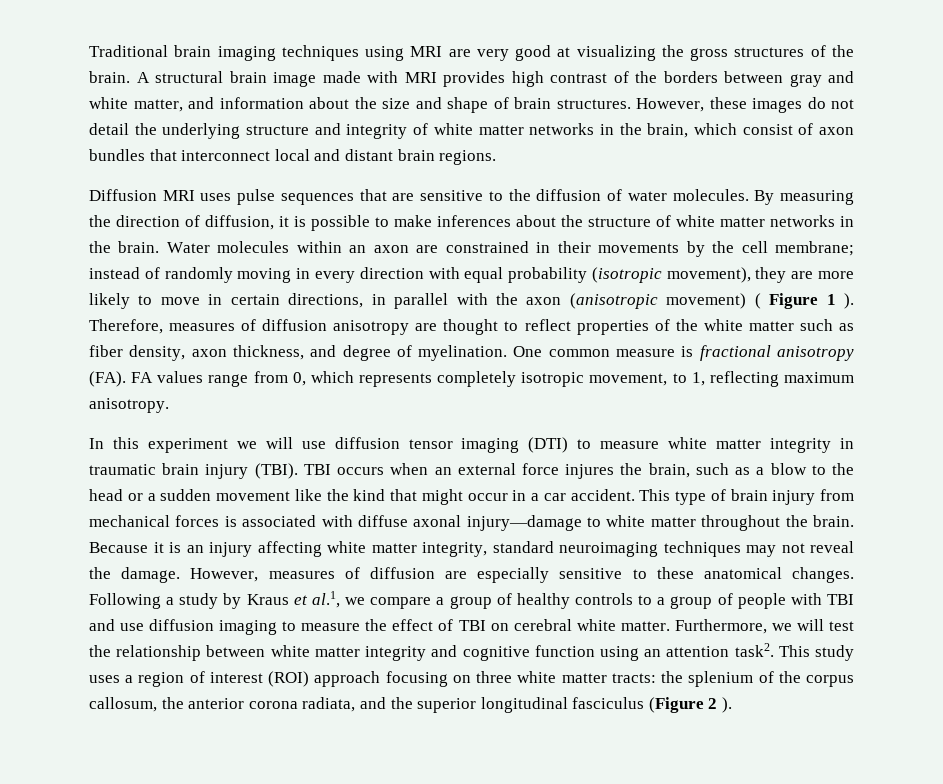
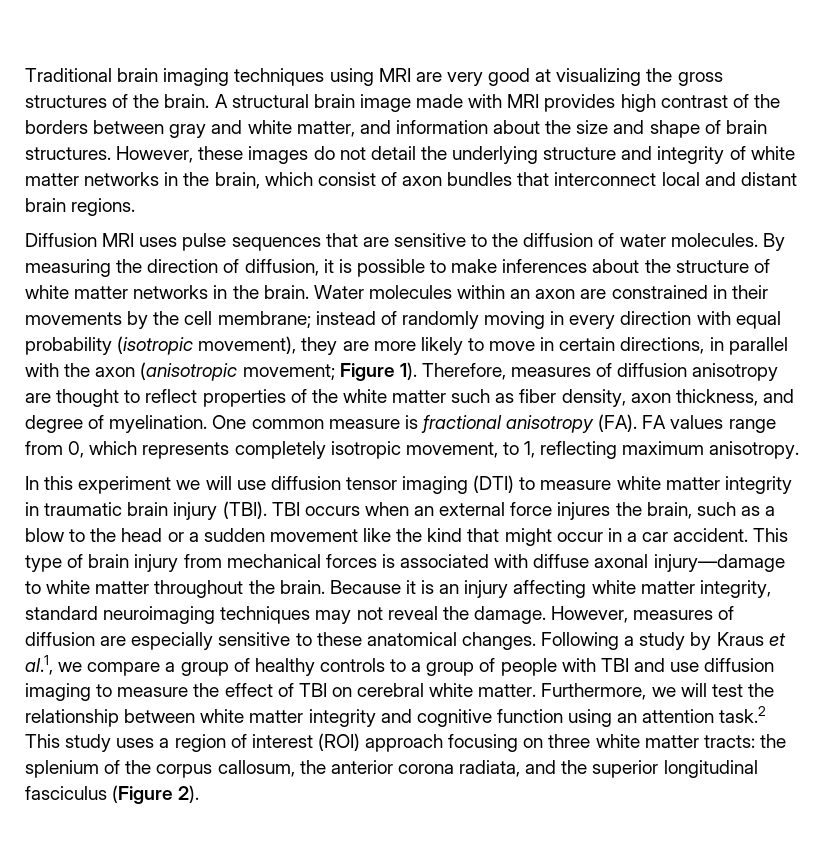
[666,293,854,309] movement) ( Figure 1 ). -> [242,362,417,381] movement; Figure 1).
[734,643,774,657] task2. -> [719,706,767,723] task.2
[708,697,733,713] 2 ). -> [178,785,200,803] 2).

